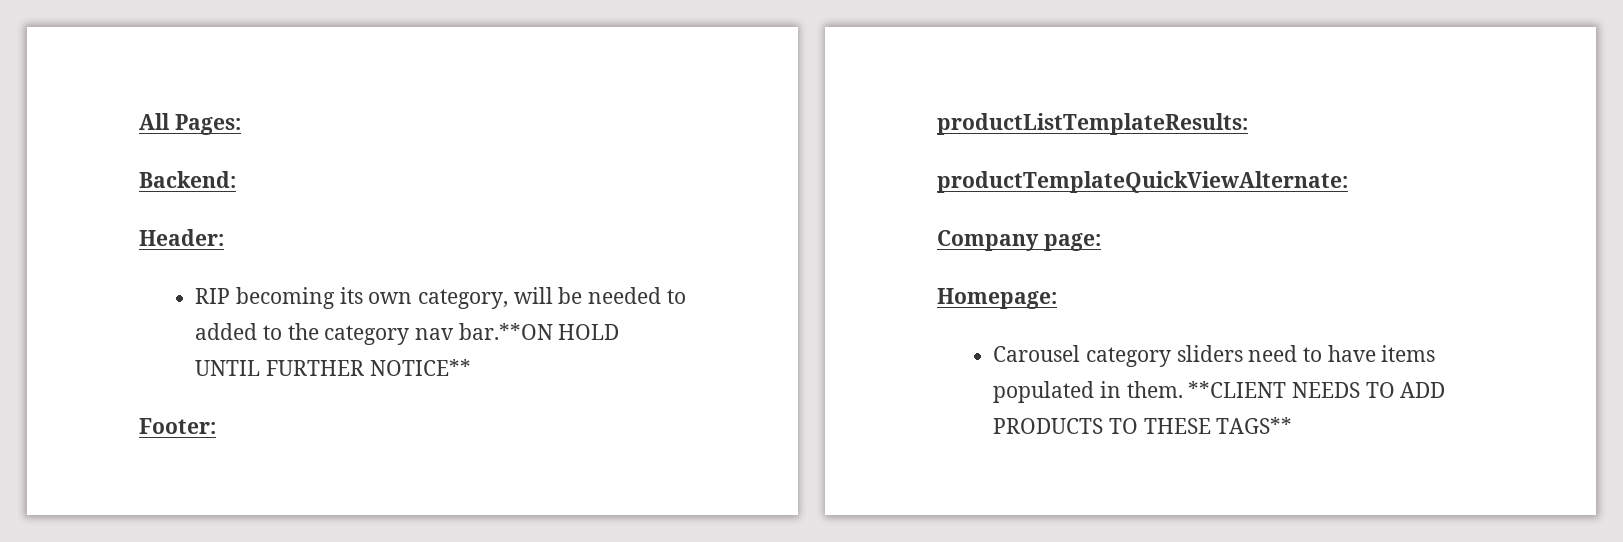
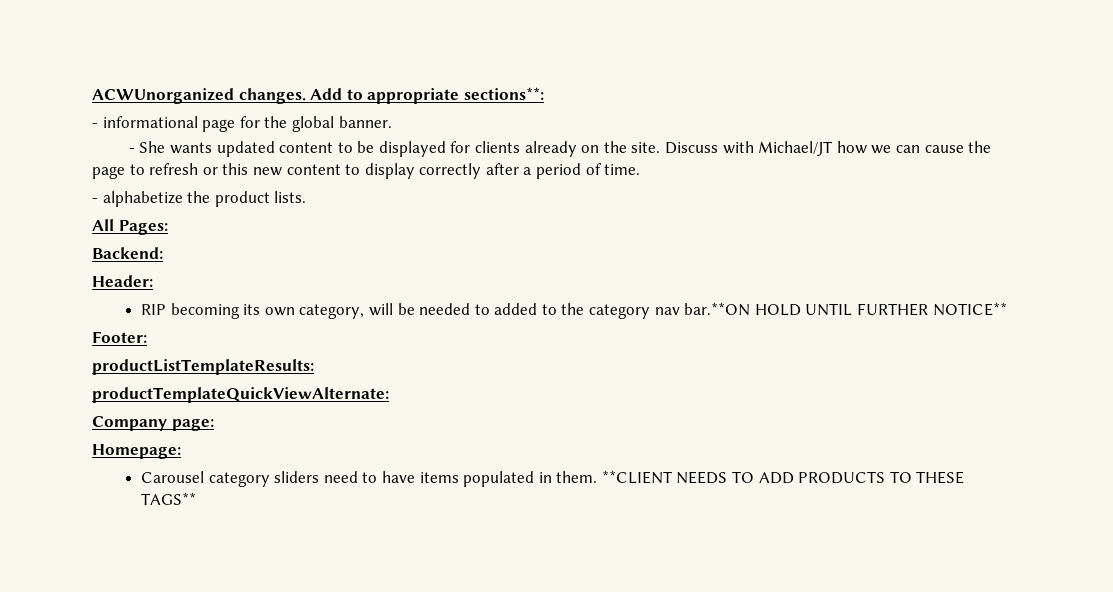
(139, 121) none -> [92,87,544,104] [92,116,392,132] [128,141,992,157] [92,163,641,179] [92,191,307,207] ACWUnorganized changes. Add to appropriate sections**: // - informational page for the global banner. // - She wants updated content to be displayed for clients already on the site. Discuss with Michael/JT how we can cause the page to refresh or this new content to display correctly after a period of time. // - alphabetize the product lists. //

